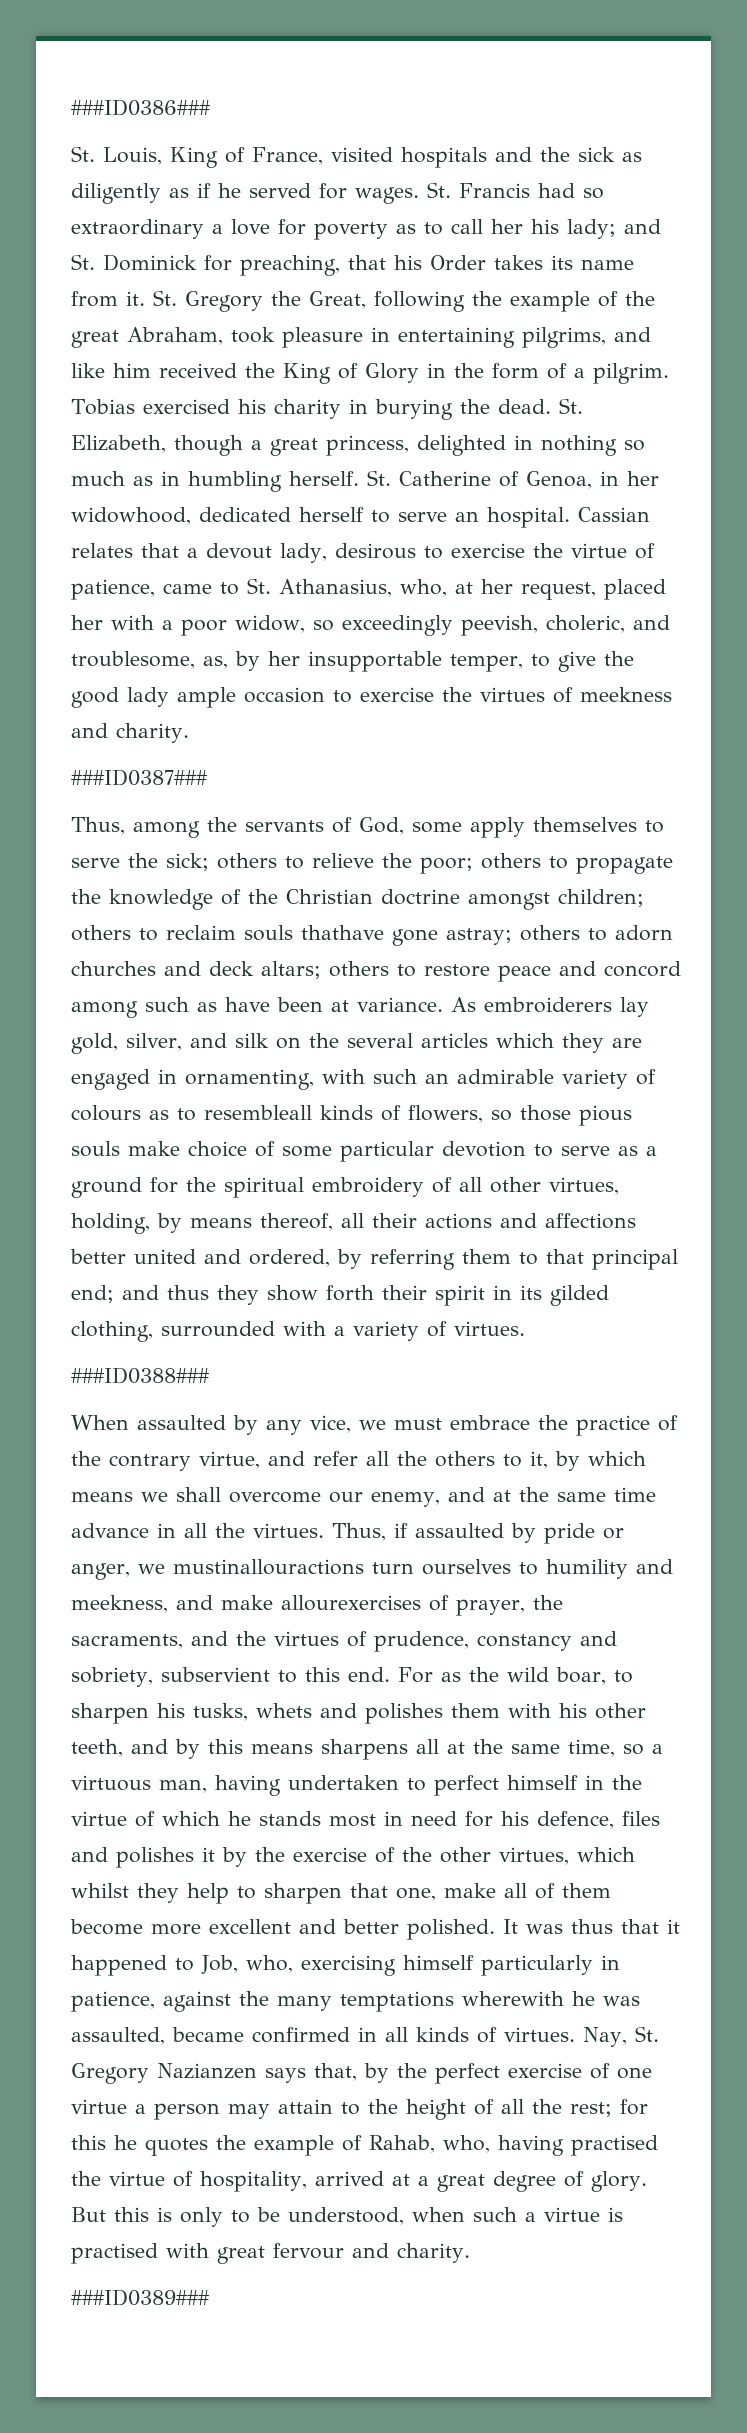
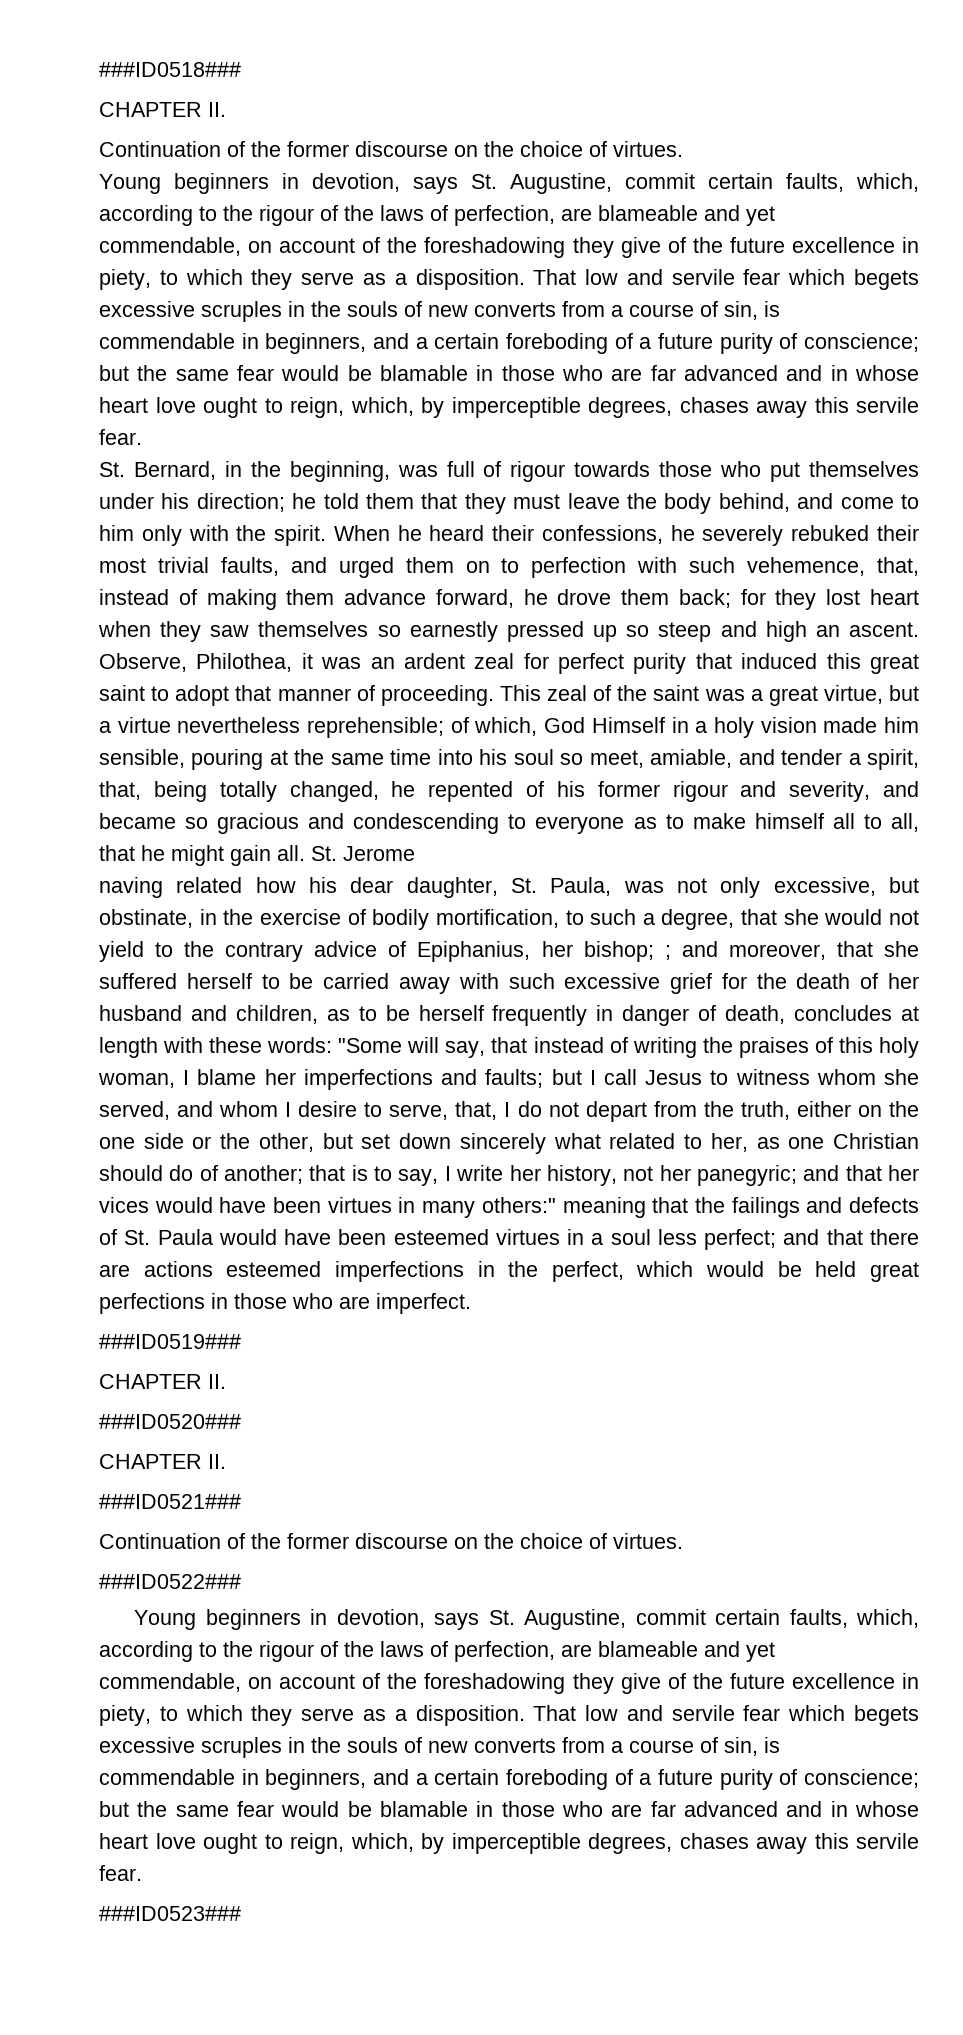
[71,99,211,116] [71,146,642,168] [71,182,604,204] [71,219,661,240] [71,254,634,276] [71,290,655,312] [71,327,651,348] [71,363,669,384] [71,398,583,420] [71,435,645,456] [71,470,659,492] [71,507,650,528] [71,543,655,563] [71,578,666,600] [71,615,670,636] [71,651,634,672] [71,687,672,708] [71,723,189,743] [71,769,208,786] [71,817,664,838] [71,853,673,874] [71,889,644,910] [71,925,673,946] [71,961,681,982] [71,997,649,1018] [71,1033,642,1054] [71,1069,656,1090] [71,1105,632,1126] [71,1141,657,1162] [71,1177,619,1198] [71,1213,636,1234] [70,1249,678,1270] [71,1285,609,1306] [71,1321,525,1342] [71,1367,210,1384] [71,1415,678,1436] [71,1451,646,1471] [71,1487,656,1507] [71,1523,624,1544] [71,1559,673,1580] [71,1595,563,1616] [71,1631,617,1652] [71,1667,633,1687] [71,1703,646,1724] [71,1739,663,1760] [71,1775,642,1796] [71,1811,660,1829] [71,1847,635,1868] [71,1883,611,1904] [70,1919,680,1940] [71,1955,620,1976] [71,1991,640,2012] [71,2026,659,2047] [71,2063,652,2084] [71,2099,648,2120] [71,2135,658,2156] [71,2171,647,2192] [71,2207,623,2227] [71,2243,470,2264] [71,2289,210,2306] ###ID0386### // St. Louis, King of France, visited hospitals and the sick as diligently as if he served for wages. St. Francis had so extraordinary a love for poverty as to call her his lady; and St. Dominick for preaching, that his Order takes its name from it. St. Gregory the Great, following the example of the great Abraham, took pleasure in entertaining pilgrims, and like him received the King of Glory in the form of a pilgrim. Tobias exercised his charity in burying the dead. St. Elizabeth, though a great princess, delighted in nothing so much as in humbling herself. St. Catherine of Genoa, in her widowhood, dedicated herself to serve an hospital. Cassian relates that a devout lady, desirous to exercise the virtue of patience, came to St. Athanasius, who, at her request, placed her with a poor widow, so exceedingly peevish, choleric, and troublesome, as, by her insupportable temper, to give the good lady ample occasion to exercise the virtues of meekness and charity. // ###ID0387### // Thus, among the servants of God, some apply themselves to serve the sick; others to relieve the poor; others to propagate the knowledge of the Christian doctrine amongst children; others to reclaim souls thathave gone astray; others to adorn churches and deck altars; others to restore peace and concord among such as have been at variance. As embroiderers lay gold, silver, and silk on the several articles which they are engaged in ornamenting, with such an admirable variety of colours as to resembleall kinds of flowers, so those pious souls make choice of some particular devotion to serve as a ground for the spiritual embroidery of all other virtues, holding, by means thereof, all their actions and affections better united and ordered, by referring them to that principal end; and thus they show forth their spirit in its gilded clothing, surrounded with a variety of virtues. // ###ID0388### // When assaulted by any vice, we must embrace the practice of the contrary virtue, and refer all the others to it, by which means we shall overcome our enemy, and at the same time advance in all the virtues. Thus, if assaulted by pride or anger, we mustinallouractions turn ourselves to humility and meekness, and make allourexercises of prayer, the sacraments, and the virtues of prudence, constancy and sobriety, subservient to this end. For as the wild boar, to sharpen his tusks, whets and polishes them with his other teeth, and by this means sharpens all at the same time, so a virtuous man, having undertaken to perfect himself in the virtue of which he stands most in need for his defence, files and polishes it by the exercise of the other virtues, which whilst they help to sharpen that one, make all of them become more excellent and better polished. It was thus that it happened to Job, who, exercising himself particularly in patience, against the many temptations wherewith he was assaulted, became confirmed in all kinds of virtues. Nay, St. Gregory Nazianzen says that, by the perfect exercise of one virtue a person may attain to the height of all the rest; for this he quotes the example of Rahab, who, having practised the virtue of hospitality, arrived at a great degree of glory. But this is only to be understood, when such a virtue is practised with great fervour and charity. // ###ID0389### -> [99,62,241,77] [99,102,226,117] [99,141,683,157] [99,173,919,194] [99,205,775,226] [99,237,920,258] [99,269,920,290] [99,301,780,322] [99,333,919,354] [99,365,920,381] [99,397,919,418] [99,429,142,445] [99,461,919,482] [99,493,919,514] [99,525,919,546] [99,557,919,578] [99,589,919,610] [98,621,920,642] [99,653,919,674] [99,685,919,706] [99,717,920,738] [99,749,919,770] [99,781,919,802] [99,813,920,834] [99,845,415,866] [99,877,920,898] [99,909,919,930] [99,941,920,962] [99,973,920,994] [99,1005,919,1026] [99,1037,920,1058] [98,1069,919,1090] [99,1101,919,1122] [99,1133,920,1154] [99,1165,920,1186] [99,1197,920,1218] [99,1229,919,1250] [99,1261,919,1282] [99,1293,471,1314] [99,1334,241,1349] [99,1374,226,1389] [99,1414,241,1429] [99,1454,226,1469] [99,1494,241,1509] [99,1533,683,1549] [99,1574,241,1589] [134,1609,919,1630] [99,1641,775,1662] [99,1673,920,1694] [99,1705,920,1726] [99,1737,780,1758] [99,1769,919,1790] [99,1801,920,1817] [99,1833,919,1854] [99,1865,142,1881] [99,1906,241,1921] ###ID0518### // CHAPTER II. // Continuation of the former discourse on the choice of virtues. // Young beginners in devotion, says St. Augustine, commit certain faults, which, according to the rigour of the laws of perfection, are blameable and yet commendable, on account of the foreshadowing they give of the future excellence in piety, to which they serve as a disposition. That low and servile fear which begets excessive scruples in the souls of new converts from a course of sin, is commendable in beginners, and a certain foreboding of a future purity of conscience; but the same fear would be blamable in those who are far advanced and in whose heart love ought to reign, which, by imperceptible degrees, chases away this servile fear. // St. Bernard, in the beginning, was full of rigour towards those who put themselves under his direction; he told them that they must leave the body behind, and come to him only with the spirit. When he heard their confessions, he severely rebuked their most trivial faults, and urged them on to perfection with such vehemence, that, instead of making them advance forward, he drove them back; for they lost heart when they saw themselves so earnestly pressed up so steep and high an ascent. Observe, Philothea, it was an ardent zeal for perfect purity that induced this great saint to adopt that manner of proceeding. This zeal of the saint was a great virtue, but a virtue nevertheless reprehensible; of which, God Himself in a holy vision made him sensible, pouring at the same time into his soul so meet, amiable, and tender a spirit, that, being totally changed, he repented of his former rigour and severity, and became so gracious and condescending to everyone as to make himself all to all, that he might gain all. St. Jerome // naving related how his dear daughter, St. Paula, was not only excessive, but obstinate, in the exercise of bodily mortification, to such a degree, that she would not yield to the contrary advice of Epiphanius, her bishop; ; and moreover, that she suffered herself to be carried away with such excessive grief for the death of her husband and children, as to be herself frequently in danger of death, concludes at length with these words: "Some will say, that instead of writing the praises of this holy woman, I blame her imperfections and faults; but I call Jesus to witness whom she served, and whom I desire to serve, that, I do not depart from the truth, either on the one side or the other, but set down sincerely what related to her, as one Christian should do of another; that is to say, I write her history, not her panegyric; and that her vices would have been virtues in many others:" meaning that the failings and defects of St. Paula would have been esteemed virtues in a soul less perfect; and that there are actions esteemed imperfections in the perfect, which would be held great perfections in those who are imperfect. // ###ID0519### // CHAPTER II. // ###ID0520### // CHAPTER II. // ###ID0521### // Continuation of the former discourse on the choice of virtues. // ###ID0522### // Young beginners in devotion, says St. Augustine, commit certain faults, which, according to the rigour of the laws of perfection, are blameable and yet commendable, on account of the foreshadowing they give of the future excellence in piety, to which they serve as a disposition. That low and servile fear which begets excessive scruples in the souls of new converts from a course of sin, is commendable in beginners, and a certain foreboding of a future purity of conscience; but the same fear would be blamable in those who are far advanced and in whose heart love ought to reign, which, by imperceptible degrees, chases away this servile fear. // ###ID0523###

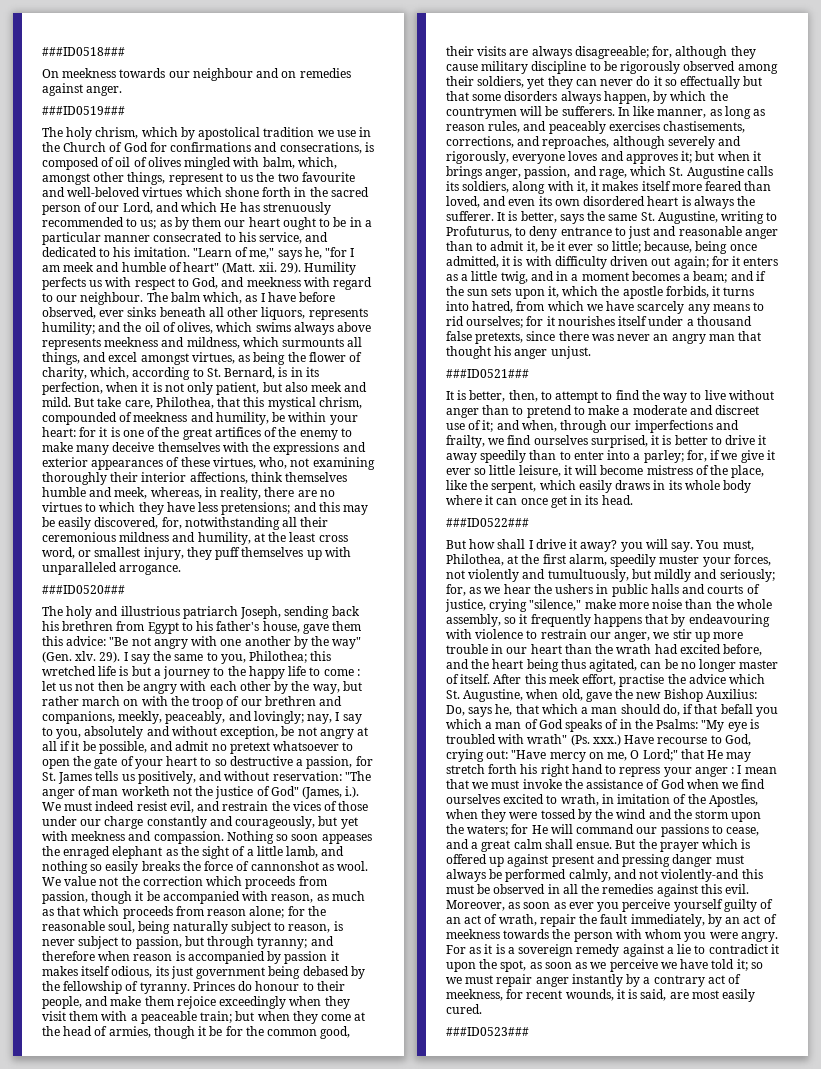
[99,102,226,117] [99,141,683,157] [99,173,919,194] [99,205,775,226] [99,237,920,258] [99,269,920,290] [99,301,780,322] [99,333,919,354] [99,365,920,381] [99,397,919,418] [99,429,142,445] [99,461,919,482] [99,493,919,514] [99,525,919,546] [99,557,919,578] [99,589,919,610] [98,621,920,642] [99,653,919,674] [99,685,919,706] [99,717,920,738] [99,749,919,770] [99,781,919,802] [99,813,920,834] [99,845,415,866] [99,877,920,898] [99,909,919,930] [99,941,920,962] [99,973,920,994] [99,1005,919,1026] [99,1037,920,1058] [98,1069,919,1090] [99,1101,919,1122] [99,1133,920,1154] [99,1165,920,1186] [99,1197,920,1218] [99,1229,919,1250] [99,1261,919,1282] [99,1293,471,1314] [99,1334,241,1349] [99,1374,226,1389] [99,1414,241,1429] [99,1454,226,1469] [99,1494,241,1509] [99,1533,683,1549] [99,1574,241,1589] [134,1609,919,1630] [99,1641,775,1662] [99,1673,920,1694] [99,1705,920,1726] [99,1737,780,1758] [99,1769,919,1790] [99,1801,920,1817] [99,1833,919,1854] [99,1865,142,1881] CHAPTER II. // Continuation of the former discourse on the choice of virtues. // Young beginners in devotion, says St. Augustine, commit certain faults, which, according to the rigour of the laws of perfection, are blameable and yet commendable, on account of the foreshadowing they give of the future excellence in piety, to which they serve as a disposition. That low and servile fear which begets excessive scruples in the souls of new converts from a course of sin, is commendable in beginners, and a certain foreboding of a future purity of conscience; but the same fear would be blamable in those who are far advanced and in whose heart love ought to reign, which, by imperceptible degrees, chases away this servile fear. // St. Bernard, in the beginning, was full of rigour towards those who put themselves under his direction; he told them that they must leave the body behind, and come to him only with the spirit. When he heard their confessions, he severely rebuked their most trivial faults, and urged them on to perfection with such vehemence, that, instead of making them advance forward, he drove them back; for they lost heart when they saw themselves so earnestly pressed up so steep and high an ascent. Observe, Philothea, it was an ardent zeal for perfect purity that induced this great saint to adopt that manner of proceeding. This zeal of the saint was a great virtue, but a virtue nevertheless reprehensible; of which, God Himself in a holy vision made him sensible, pouring at the same time into his soul so meet, amiable, and tender a spirit, that, being totally changed, he repented of his former rigour and severity, and became so gracious and condescending to everyone as to make himself all to all, that he might gain all. St. Jerome // naving related how his dear daughter, St. Paula, was not only excessive, but obstinate, in the exercise of bodily mortification, to such a degree, that she would not yield to the contrary advice of Epiphanius, her bishop; ; and moreover, that she suffered herself to be carried away with such excessive grief for the death of her husband and children, as to be herself frequently in danger of death, concludes at length with these words: "Some will say, that instead of writing the praises of this holy woman, I blame her imperfections and faults; but I call Jesus to witness whom she served, and whom I desire to serve, that, I do not depart from the truth, either on the one side or the other, but set down sincerely what related to her, as one Christian should do of another; that is to say, I write her history, not her panegyric; and that her vices would have been virtues in many others:" meaning that the failings and defects of St. Paula would have been esteemed virtues in a soul less perfect; and that there are actions esteemed imperfections in the perfect, which would be held great perfections in those who are imperfect. // ###ID0519### // CHAPTER II. // ###ID0520### // CHAPTER II. // ###ID0521### // Continuation of the former discourse on the choice of virtues. // ###ID0522### // Young beginners in devotion, says St. Augustine, commit certain faults, which, according to the rigour of the laws of perfection, are blameable and yet commendable, on account of the foreshadowing they give of the future excellence in piety, to which they serve as a disposition. That low and servile fear which begets excessive scruples in the souls of new converts from a course of sin, is commendable in beginners, and a certain foreboding of a future purity of conscience; but the same fear would be blamable in those who are far advanced and in whose heart love ought to reign, which, by imperceptible degrees, chases away this servile fear. -> [42,68,351,81] [42,83,123,96] [42,106,125,115] [42,127,372,140] [42,142,374,154] [42,157,337,170] [42,172,355,185] [42,187,369,197] [42,202,331,215] [42,217,372,230] [42,232,329,245] [42,247,355,260] [42,262,357,275] [42,277,373,290] [42,292,336,305] [42,307,368,320] [42,322,372,335] [42,337,363,350] [42,352,363,365] [42,367,319,380] [42,382,368,395] [42,397,362,410] [42,412,358,425] [42,427,352,440] [42,442,366,455] [42,457,375,470] [42,472,348,485] [42,487,335,500] [42,502,369,515] [42,517,329,530] [42,532,348,545] [42,547,351,560] [42,562,182,575] [42,585,125,594] [42,606,360,619] [42,621,362,634] [42,636,362,649] [42,651,332,664] [42,666,360,679] [42,681,362,694] [42,696,343,709] [42,711,362,724] [42,726,369,739] [42,741,354,754] [42,756,373,769] [42,771,371,784] [42,786,360,799] [42,801,369,813] [42,816,358,829] [42,831,372,844] [42,846,345,859] [42,861,369,874] [42,876,327,889] [42,891,365,904] [42,906,326,919] [42,921,343,934] [42,936,334,949] [42,951,339,964] [42,966,365,979] [42,981,345,994] [42,996,350,1009] [42,1011,366,1024] [42,1026,351,1039] [446,46,756,59] [446,61,778,74] [446,76,763,89] [446,91,728,104] [446,106,766,119] [446,121,746,134] [446,136,742,149] [446,151,761,164] [446,166,773,179] [446,181,772,194] [446,196,756,209] [446,211,778,224] [446,226,778,239] [446,241,757,254] [446,256,779,269] [446,271,766,284] [446,286,755,299] [446,301,765,314] [446,316,752,328] [446,331,762,344] [446,346,591,359] [446,369,529,378] [446,390,774,403] [446,405,760,418] [446,420,739,433] [446,435,767,448] [446,450,775,463] [446,465,765,478] [446,480,752,493] [446,495,633,508] [446,518,529,527] [446,539,754,552] [446,554,771,567] [446,569,775,582] [446,584,760,597] [445,599,772,612] [446,614,770,627] [446,629,744,642] [446,644,763,656] [446,659,779,672] [446,674,766,687] [446,689,757,702] [446,704,778,717] [446,719,759,732] [446,734,751,746] [446,749,752,762] [446,764,777,777] [446,779,766,789] [446,794,758,807] [446,809,762,822] [446,824,760,837] [446,839,751,852] [446,854,744,867] [446,869,763,882] [446,884,750,897] [446,899,774,912] [446,914,777,927] [446,929,778,942] [446,944,779,957] [446,959,763,972] [446,974,742,987] [446,989,756,1002] [446,1004,482,1014] On meekness towards our neighbour and on remedies against anger. // ###ID0519### // The holy chrism, which by apostolical tradition we use in the Church of God for confirmations and consecrations, is composed of oil of olives mingled with balm, which, amongst other things, represent to us the two favourite and well-beloved virtues which shone forth in the sacred person of our Lord, and which He has strenuously recommended to us; as by them our heart ought to be in a particular manner consecrated to his service, and dedicated to his imitation. "Learn of me," says he, "for I am meek and humble of heart" (Matt. xii. 29). Humility perfects us with respect to God, and meekness with regard to our neighbour. The balm which, as I have before observed, ever sinks beneath all other liquors, represents humility; and the oil of olives, which swims always above represents meekness and mildness, which surmounts all things, and excel amongst virtues, as being the flower of charity, which, according to St. Bernard, is in its perfection, when it is not only patient, but also meek and mild. But take care, Philothea, that this mystical chrism, compounded of meekness and humility, be within your heart: for it is one of the great artifices of the enemy to make many deceive themselves with the expressions and exterior appearances of these virtues, who, not examining thoroughly their interior affections, think themselves humble and meek, whereas, in reality, there are no virtues to which they have less pretensions; and this may be easily discovered, for, notwithstanding all their ceremonious mildness and humility, at the least cross word, or smallest injury, they puff themselves up with unparalleled arrogance. // ###ID0520### // The holy and illustrious patriarch Joseph, sending back his brethren from Egypt to his father's house, gave them this advice: "Be not angry with one another by the way" (Gen. xlv. 29). I say the same to you, Philothea; this wretched life is but a journey to the happy life to come : let us not then be angry with each other by the way, but rather march on with the troop of our brethren and companions, meekly, peaceably, and lovingly; nay, I say to you, absolutely and without exception, be not angry at all if it be possible, and admit no pretext whatsoever to open the gate of your heart to so destructive a passion, for St. James tells us positively, and without reservation: "The anger of man worketh not the justice of God" (James, i.). We must indeed resist evil, and restrain the vices of those under our charge constantly and courageously, but yet with meekness and compassion. Nothing so soon appeases the enraged elephant as the sight of a little lamb, and nothing so easily breaks the force of cannonshot as wool. We value not the correction which proceeds from passion, though it be accompanied with reason, as much as that which proceeds from reason alone; for the reasonable soul, being naturally subject to reason, is never subject to passion, but through tyranny; and therefore when reason is accompanied by passion it makes itself odious, its just government being debased by the fellowship of tyranny. Princes do honour to their people, and make them rejoice exceedingly when they visit them with a peaceable train; but when they come at the head of armies, though it be for the common good, their visits are always disagreeable; for, although they cause military discipline to be rigorously observed among their soldiers, yet they can never do it so effectually but that some disorders always happen, by which the countrymen will be sufferers. In like manner, as long as reason rules, and peaceably exercises chastisements, corrections, and reproaches, although severely and rigorously, everyone loves and approves it; but when it brings anger, passion, and rage, which St. Augustine calls its soldiers, along with it, it makes itself more feared than loved, and even its own disordered heart is always the sufferer. It is better, says the same St. Augustine, writing to Profuturus, to deny entrance to just and reasonable anger than to admit it, be it ever so little; because, being once admitted, it is with difficulty driven out again; for it enters as a little twig, and in a moment becomes a beam; and if the sun sets upon it, which the apostle forbids, it turns into hatred, from which we have scarcely any means to rid ourselves; for it nourishes itself under a thousand false pretexts, since there was never an angry man that thought his anger unjust. // ###ID0521### // It is better, then, to attempt to find the way to live without anger than to pretend to make a moderate and discreet use of it; and when, through our imperfections and frailty, we find ourselves surprised, it is better to drive it away speedily than to enter into a parley; for, if we give it ever so little leisure, it will become mistress of the place, like the serpent, which easily draws in its whole body where it can once get in its head. // ###ID0522### // But how shall I drive it away? you will say. You must, Philothea, at the first alarm, speedily muster your forces, not violently and tumultuously, but mildly and seriously; for, as we hear the ushers in public halls and courts of justice, crying "silence," make more noise than the whole assembly, so it frequently happens that by endeavouring with violence to restrain our anger, we stir up more trouble in our heart than the wrath had excited before, and the heart being thus agitated, can be no longer master of itself. After this meek effort, practise the advice which St. Augustine, when old, gave the new Bishop Auxilius: Do, says he, that which a man should do, if that befall you which a man of God speaks of in the Psalms: "My eye is troubled with wrath" (Ps. xxx.) Have recourse to God, crying out: "Have mercy on me, O Lord;" that He may stretch forth his right hand to repress your anger : I mean that we must invoke the assistance of God when we find ourselves excited to wrath, in imitation of the Apostles, when they were tossed by the wind and the storm upon the waters; for He will command our passions to cease, and a great calm shall ensue. But the prayer which is offered up against present and pressing danger must always be performed calmly, and not violently-and this must be observed in all the remedies against this evil. Moreover, as soon as ever you perceive yourself guilty of an act of wrath, repair the fault immediately, by an act of meekness towards the person with whom you were angry. For as it is a sovereign remedy against a lie to contradict it upon the spot, as soon as we perceive we have told it; so we must repair anger instantly by a contrary act of meekness, for recent wounds, it is said, are most easily cured.

